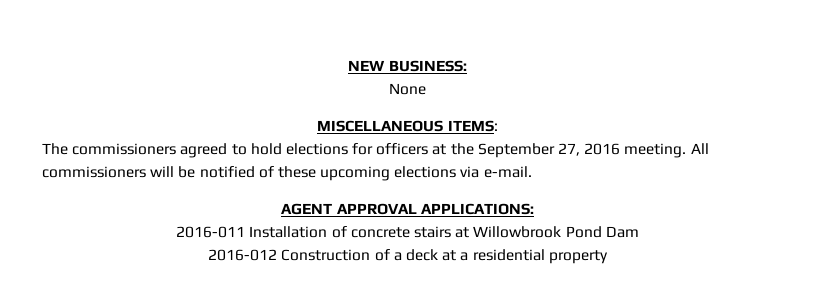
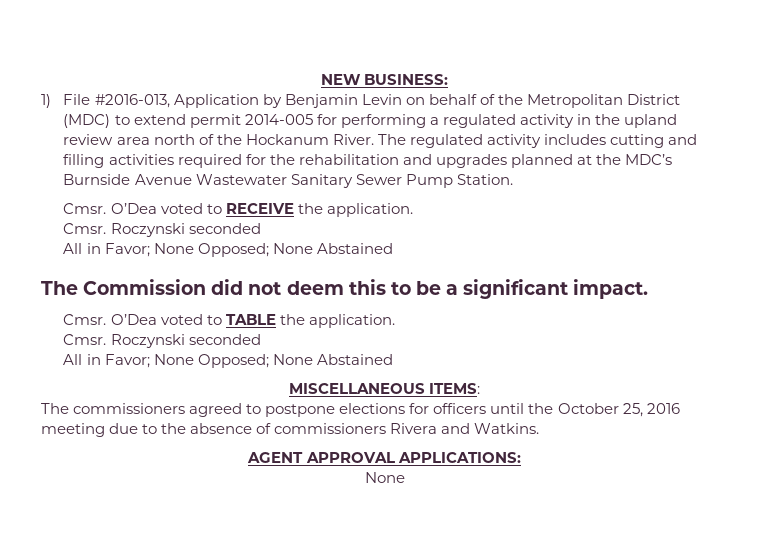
[389,83,426,95] // None -> [41,94,681,108] [63,114,678,128] [63,134,698,148] [63,154,673,168] [63,174,513,188] [63,203,413,217] [63,223,261,237] [63,243,393,257] [41,279,649,299] [63,314,395,328] [63,334,261,348] [63,354,393,368] // 1) File #2016-013, Application by Benjamin Levin on behalf of the Metropolitan District (MDC) to extend permit 2014-005 for performing a regulated activity in the upland review area north of the Hockanum River. The regulated activity includes cutting and filling activities required for the rehabilitation and upgrades planned at the MDC’s Burnside Avenue Wastewater Sanitary Sewer Pump Station. // Cmsr. O’Dea voted to RECEIVE the application. // Cmsr. Roczynski seconded // All in Favor; None Opposed; None Abstained // The Commission did not deem this to be a significant impact. // Cmsr. O’Dea voted to TABLE the application. // Cmsr. Roczynski seconded // All in Favor; None Opposed; None Abstained
[250,143,282,155] hold -> [265,404,336,417] postpone
[432,143,709,158] [42,166,532,181] [281,203,534,215] [176,226,639,238] [208,249,608,264] at the September 27, 2016 meeting. All commissioners will be notified of these upcoming elections via e-mail. // AGENT APPROVAL APPLICATIONS: // 2016-011 Installation of concrete stairs at Willowbrook Pond Dam // 2016-012 Construction of a deck at a residential property -> [490,403,680,417] [41,423,540,437] [247,452,521,463] [364,472,405,483] until the October 25, 2016 meeting due to the absence of commissioners Rivera and Watkins. // AGENT APPROVAL APPLICATIONS: // None

